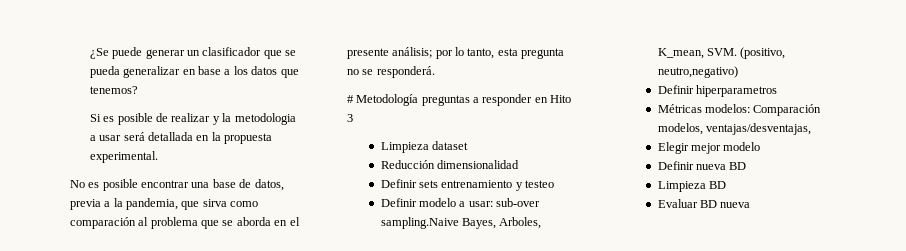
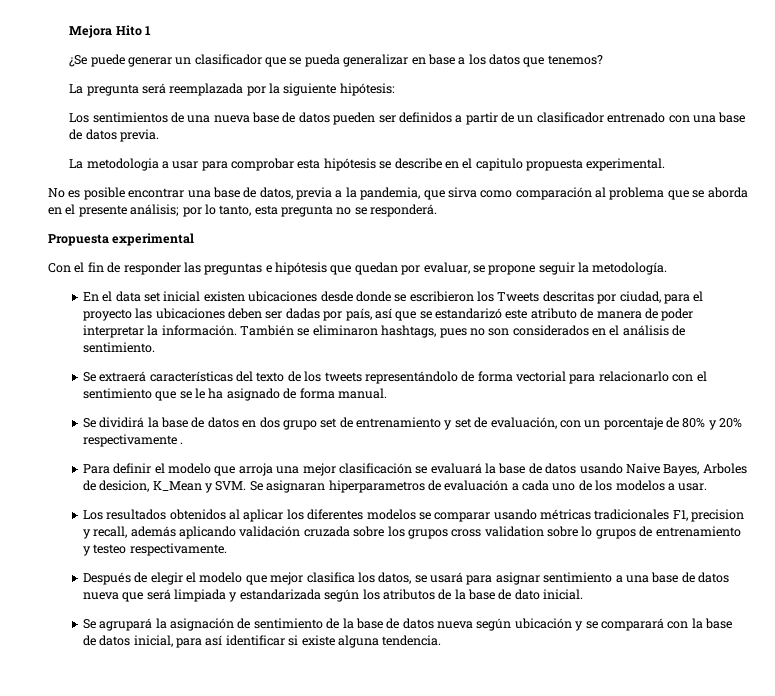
(89, 53) none -> [69,25,151,38] Mejora Hito 1 //
[89,113,296,125] [89,132,221,141] Si es posible de realizar y la metodologia a usar será detallada en la -> [69,83,395,96] [69,112,746,125] [69,129,159,142] [69,158,523,171] La pregunta será reemplazada por la siguiente hipótesis: // Los sentimientos de una nueva base de datos pueden ser definidos a partir de un clasificador entrenado con una base de datos previa. // La metodologia a usar para comprobar esta hipótesis se describe en el capitulo
[346,94,572,106] [346,114,353,122] [380,141,469,153] [380,160,520,169] [380,179,555,191] [380,198,541,207] [380,217,542,229] [657,47,786,59] [657,66,738,78] [657,85,778,97] [657,104,822,116] [657,123,812,135] [657,142,761,154] [657,161,747,170] [657,181,727,192] [657,199,751,208] # Metodología preguntas a responder en Hito 3 // Limpieza dataset // Reducción dimensionalidad // Definir sets entrenamiento y testeo // Definir modelo a usar: sub-over sampling.Naive Bayes, Arboles, K_mean, SVM. (positivo, neutro,negativo) // Definir hiperparametros // Métricas modelos: Comparación modelos, ventajas/desventajas, // Elegir mejor modelo // Definir nueva BD // Limpieza BD // Evaluar BD nueva -> [48,233,195,246] [48,262,668,275] [82,291,704,304] [82,308,694,321] [82,325,686,338] [82,342,155,353] [82,371,707,384] [82,388,387,401] [82,417,743,430] [82,434,184,447] [82,463,747,476] [82,480,708,493] [82,509,745,522] [82,526,741,539] [82,543,227,556] [82,572,730,585] [82,589,584,602] [82,618,733,631] [82,635,442,648] Propuesta experimental // Con el fin de responder las preguntas e hipótesis que quedan por evaluar, se propone seguir la metodología. // En el data set inicial existen ubicaciones desde donde se escribieron los Tweets descritas por ciudad, para el proyecto las ubicaciones deben ser dadas por país, así que se estandarizó este atributo de manera de poder interpretar la información. También se eliminaron hashtags, pues no son considerados en el análisis de sentimiento. // Se extraerá características del texto de los tweets representándolo de forma vectorial para relacionarlo con el sentimiento que se le ha asignado de forma manual. // Se dividirá la base de datos en dos grupo set de entrenamiento y set de evaluación, con un porcentaje de 80% y 20% respectivamente . // Para definir el modelo que arroja una mejor clasificación se evaluará la base de datos usando Naive Bayes, Arboles de desicion, K_Mean y SVM. Se asignaran hiperparametros de evaluación a cada uno de los modelos a usar. // Los resultados obtenidos al aplicar los diferentes modelos se comparar usando métricas tradicionales F1, precision y recall, además aplicando validación cruzada sobre los grupos cross validation sobre lo grupos de entrenamiento y testeo respectivamente. // Después de elegir el modelo que mejor clasifica los datos, se usará para asignar sentimiento a una base de datos nueva que será limpiada y estandarizada según los atributos de la base de dato inicial. // Se agrupará la asignación de sentimiento de la base de datos nueva según ubicación y se comparará con la base de datos inicial, para así identificar si existe alguna tendencia.

